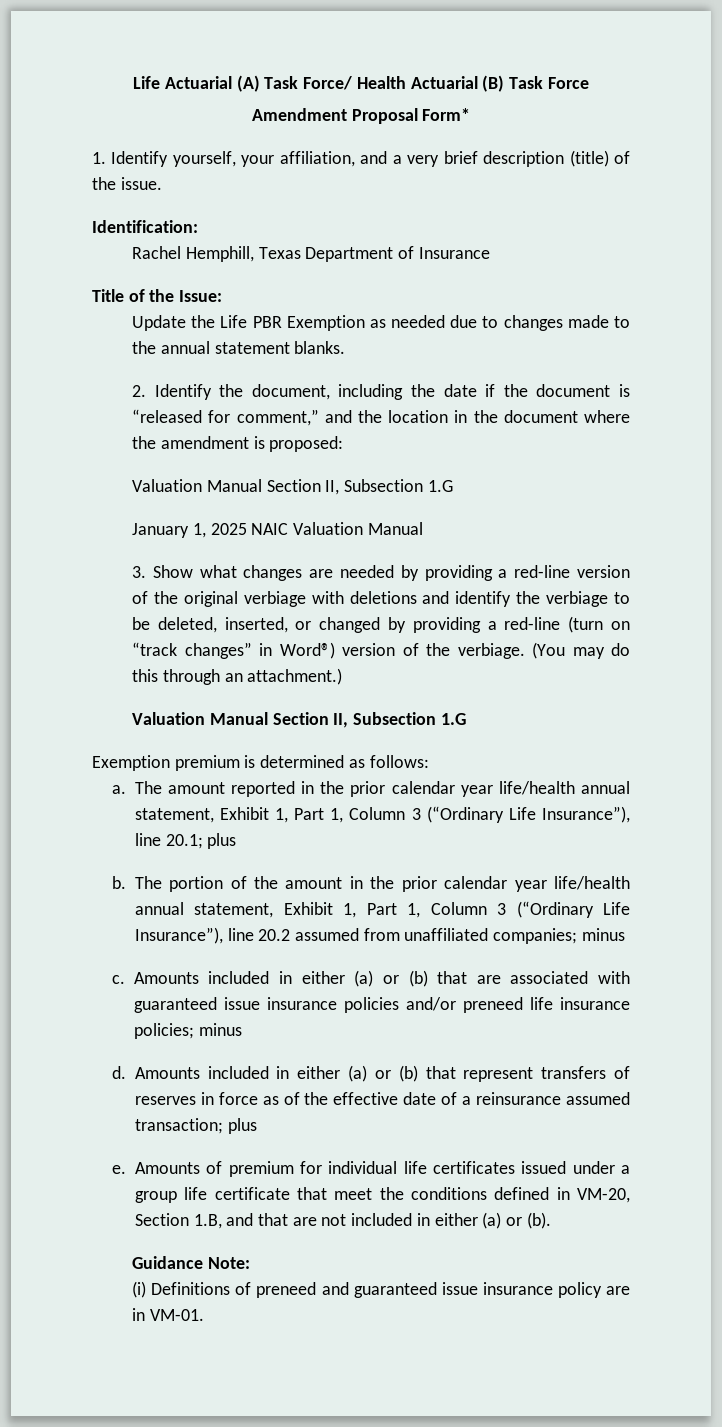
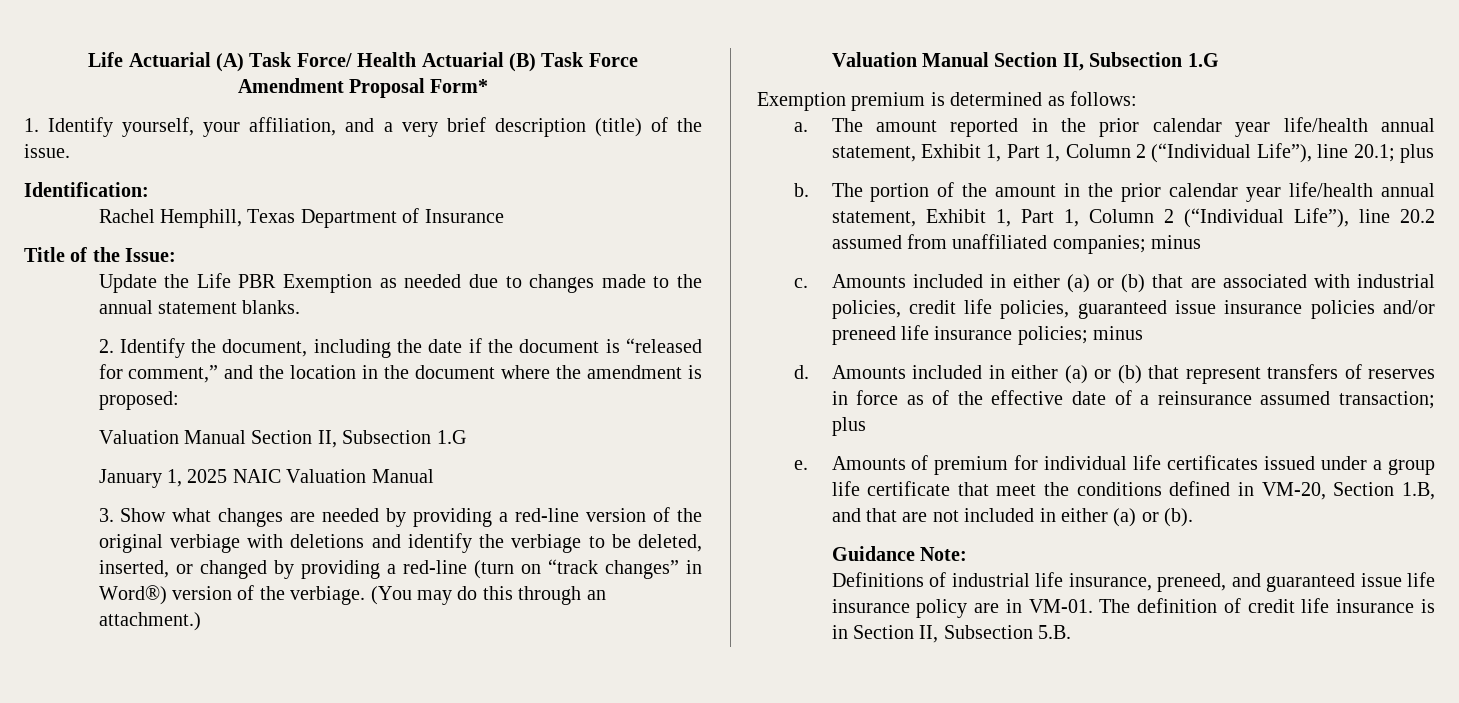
[411,806,630,823] 3 (“Ordinary Life Insurance”), -> [1135,143,1312,163] 2 (“Individual Life”),
[497,901,630,918] [134,927,223,944] 3 (“Ordinary Life Insurance”), -> [1163,208,1349,228] 2 (“Individual Life”),
(631, 977) none -> [1357,274,1435,288] [831,299,1070,319] industrial policies, credit life policies,
[132,1281,147,1298] (i) -> (967, 554) none
[256,1282,317,1298] preneed -> [951,572,1226,592] industrial life insurance, preneed,
(478, 1288) none -> [1407,572,1436,587] life
(204, 1315) none -> [1099,598,1435,613] [831,625,1072,643] The definition of credit life insurance is in Section II, Subsection 5.B.

